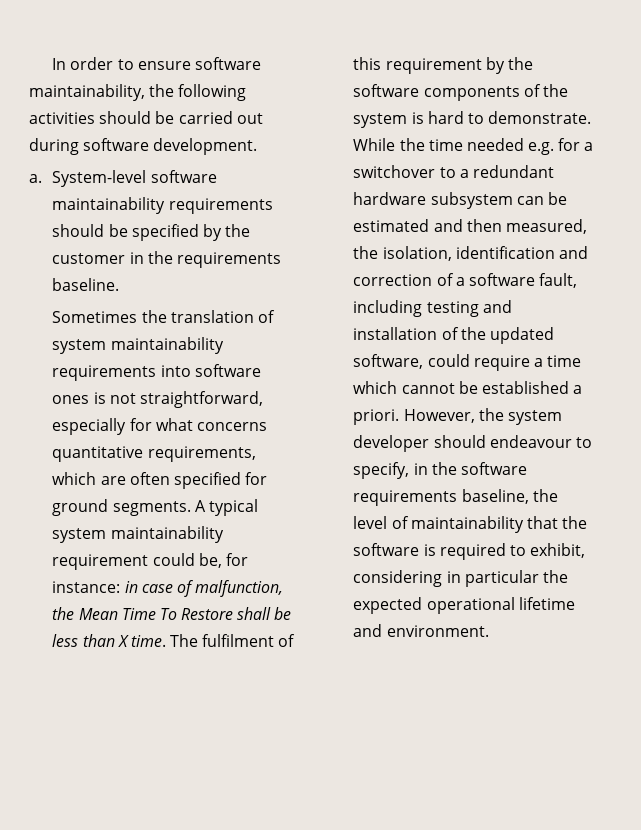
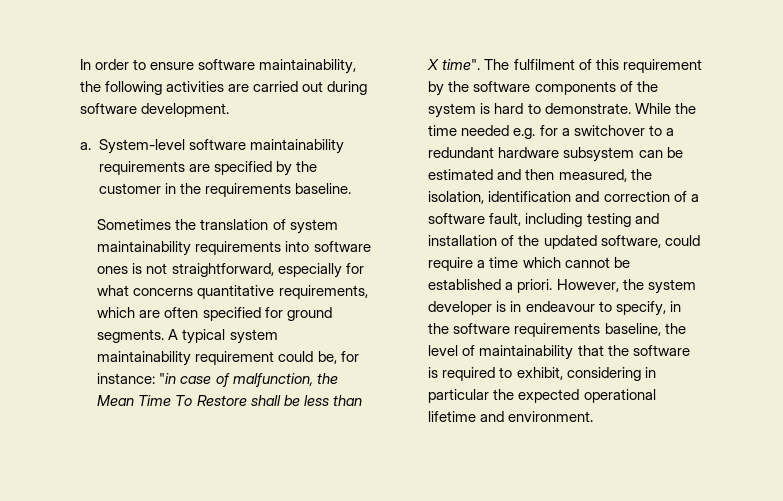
[99,111,175,124] should be -> [228,84,250,92] are
[52,224,128,237] should be -> [188,164,210,172] are
[124,581,138,593] in -> [159,373,177,384] "in
[130,635,166,647] time. -> [442,59,481,70] time".
[433,435,486,448] should -> [496,301,522,312] is in

